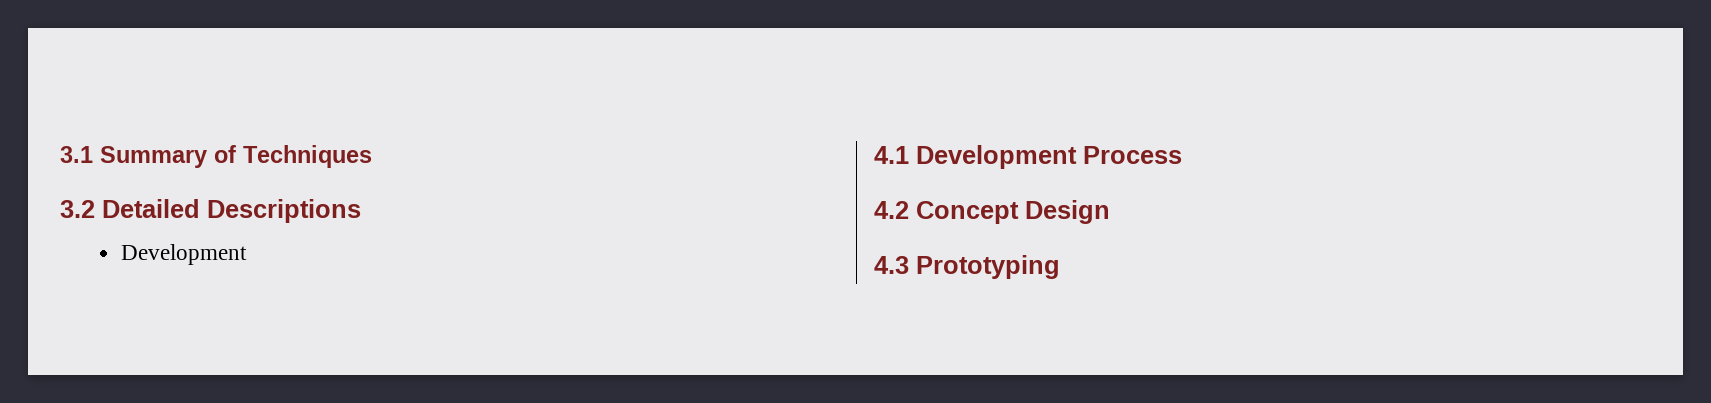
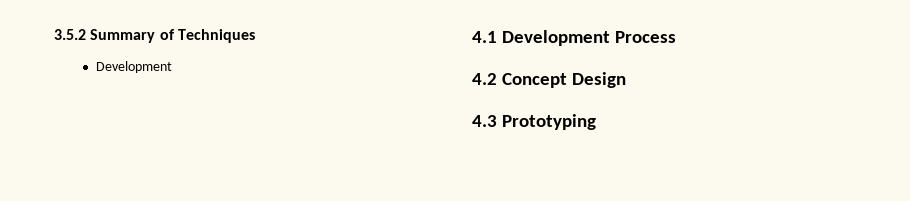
[60,146,93,163] 3.1 -> [54,29,86,40] 3.5.2
[60,199,361,223] // 3.2 Detailed Descriptions -> (255, 36) none

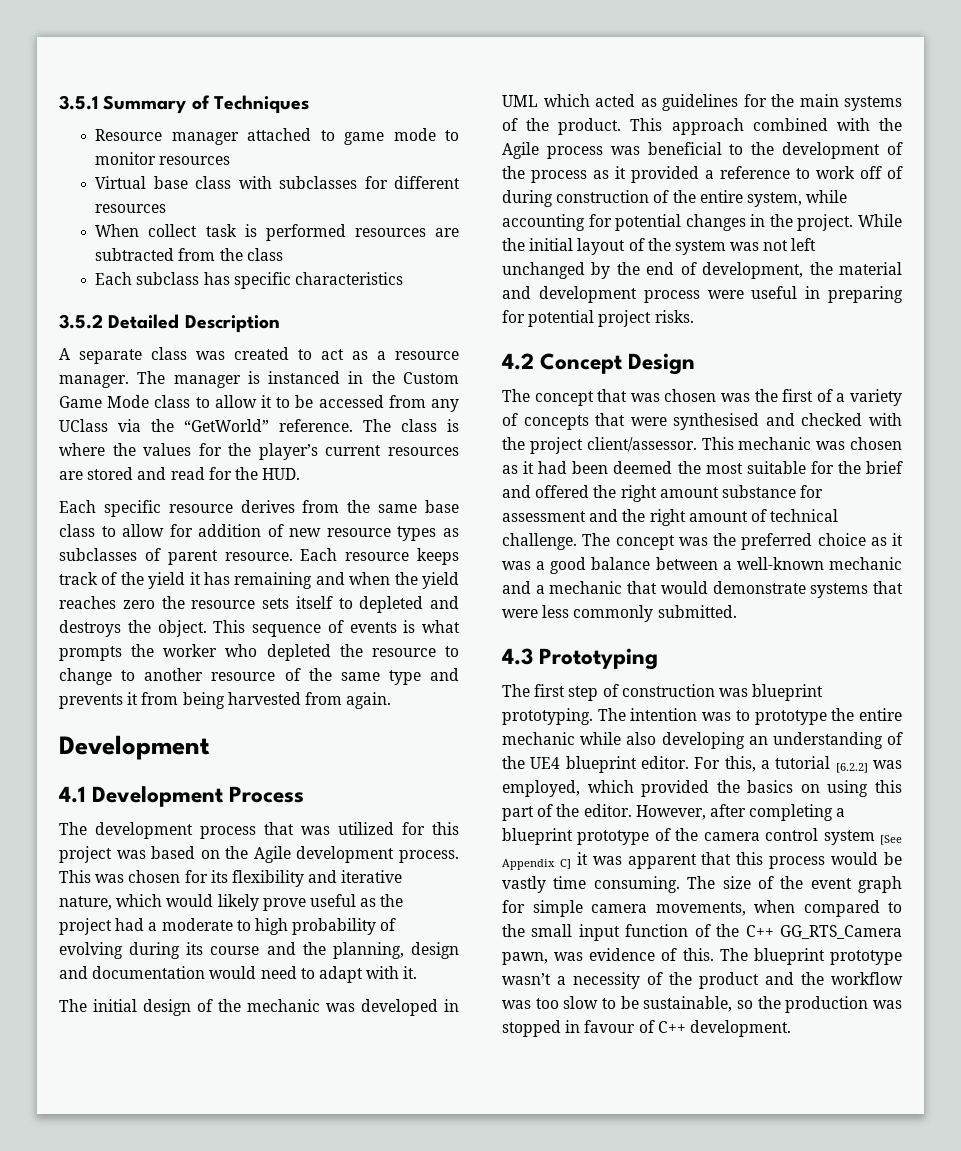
[54,29,86,40] 3.5.2 -> [59,95,98,110] 3.5.1
[95,61,172,73] [472,30,677,46] [472,72,627,88] [472,114,597,130] Development // 4.1 Development Process // 4.2 Concept Design // 4.3 Prototyping -> [95,128,460,145] [95,152,231,165] [95,176,461,189] [95,204,167,213] [95,224,459,241] [95,248,283,261] [95,272,404,289] [59,314,280,333] [59,347,459,364] [59,371,459,388] [59,395,459,412] [59,419,459,432] [59,443,459,460] [59,467,301,480] [59,500,459,517] [59,524,459,541] [59,548,459,565] [59,572,459,589] [59,596,459,613] [59,620,460,637] [59,644,460,661] [59,668,459,685] [59,692,392,709] [59,735,210,760] [59,786,305,807] [59,822,459,839] [59,846,459,863] [59,870,403,887] [59,894,404,911] [59,918,397,935] [59,942,459,959] [59,966,418,983] [59,999,459,1016] [502,94,902,111] [502,118,902,135] [502,142,903,159] [502,166,903,183] [502,190,848,207] [502,214,902,231] [502,238,817,255] [502,262,902,279] [502,286,903,303] [502,310,694,327] [502,353,696,375] [502,389,902,406] [502,413,902,430] [502,437,902,454] [502,461,903,474] [502,485,824,502] [502,509,839,526] [502,533,903,550] [502,557,902,574] [502,581,903,598] [502,605,737,622] [502,648,659,670] [502,684,824,701] [502,708,902,725] [502,732,903,749] [502,756,902,773] [502,780,902,797] [502,804,846,821] [502,828,902,845] [502,852,902,870] [502,876,902,893] [502,900,902,917] [502,924,902,941] [502,948,902,965] [502,972,903,989] [502,996,902,1013] [502,1020,791,1037] Resource manager attached to game mode to monitor resources // Virtual base class with subclasses for different resources // When collect task is performed resources are subtracted from the class // Each subclass has specific characteristics // 3.5.2 Detailed Description // A separate class was created to act as a resource manager. The manager is instanced in the Custom Game Mode class to allow it to be accessed from any UClass via the “GetWorld” reference. The class is where the values for the player’s current resources are stored and read for the HUD. // Each specific resource derives from the same base class to allow for addition of new resource types as subclasses of parent resource. Each resource keeps track of the yield it has remaining and when the yield reaches zero the resource sets itself to depleted and destroys the object. This sequence of events is what prompts the worker who depleted the resource to change to another resource of the same type and prevents it from being harvested from again. // Development // 4.1 Development Process // The development process that was utilized for this project was based on the Agile development process. This was chosen for its flexibility and iterative nature, which would likely prove useful as the project had a moderate to high probability of evolving during its course and the planning, design and documentation would need to adapt with it. // The initial design of the mechanic was developed in UML which acted as guidelines for the main systems of the product. This approach combined with the Agile process was beneficial to the development of the process as it provided a reference to work off of during construction of the entire system, while accounting for potential changes in the project. While the initial layout of the system was not left unchanged by the end of development, the material and development process were useful in preparing for potential project risks. // 4.2 Concept Design // The concept that was chosen was the first of a variety of concepts that were synthesised and checked with the project client/assessor. This mechanic was chosen as it had been deemed the most suitable for the brief and offered the right amount substance for assessment and the right amount of technical challenge. The concept was the preferred choice as it was a good balance between a well-known mechanic and a mechanic that would demonstrate systems that were less commonly submitted. // 4.3 Prototyping // The first step of construction was blueprint prototyping. The intention was to prototype the entire mechanic while also developing an understanding of the UE4 blueprint editor. For this, a tutorial [6.2.2] was employed, which provided the basics on using this part of the editor. However, after completing a blueprint prototype of the camera control system [See Appendix C] it was apparent that this process would be vastly time consuming. The size of the event graph for simple camera movements, when compared to the small input function of the C++ GG_RTS_Camera pawn, was evidence of this. The blueprint prototype wasn’t a necessity of the product and the workflow was too slow to be sustainable, so the production was stopped in favour of C++ development.

